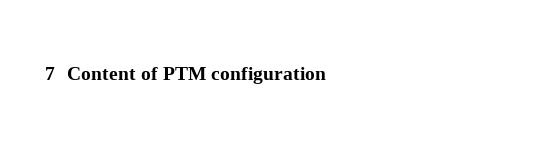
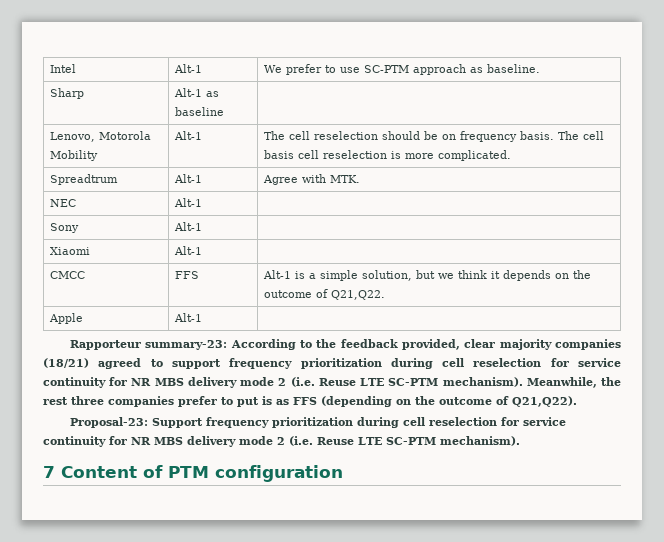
(45, 73) none -> [50,64,77,73] [174,64,203,73] [264,64,541,75] [50,88,85,99] [174,88,220,97] [175,107,225,116] [50,131,152,142] [50,150,99,161] [174,131,203,140] [264,131,605,142] [264,150,512,161] [50,174,119,185] [174,174,203,183] [263,174,361,185] [50,199,77,207] [174,198,203,207] [50,223,80,233] [174,222,203,231] [50,247,91,255] [174,246,203,255] [50,271,86,279] [175,271,200,279] [263,270,592,281] [264,289,386,300] [49,313,84,324] [174,313,203,322] [70,339,621,350] [43,358,621,369] [43,377,621,388] [43,396,577,407] [70,417,567,428] [43,436,520,447] Intel | Alt-1 | We prefer to use SC-PTM approach as baseline. // Sharp | Alt-1 as baseline | // Lenovo, Motorola Mobility | Alt-1 | The cell reselection should be on frequency basis. The cell basis cell reselection is more complicated. // Spreadtrum | Alt-1 | Agree with MTK. // NEC | Alt-1 | // Sony | Alt-1 | // Xiaomi | Alt-1 | // CMCC | FFS | Alt-1 is a simple solution, but we think it depends on the outcome of Q21,Q22. // Apple | Alt-1 | // Rapporteur summary-23: According to the feedback provided, clear majority companies (18/21) agreed to support frequency prioritization during cell reselection for service continuity for NR MBS delivery mode 2 (i.e. Reuse LTE SC-PTM mechanism). Meanwhile, the rest three companies prefer to put is as FFS (depending on the outcome of Q21,Q22). // Proposal-23: Support frequency prioritization during cell reselection for service continuity for NR MBS delivery mode 2 (i.e. Reuse LTE SC-PTM mechanism). //

